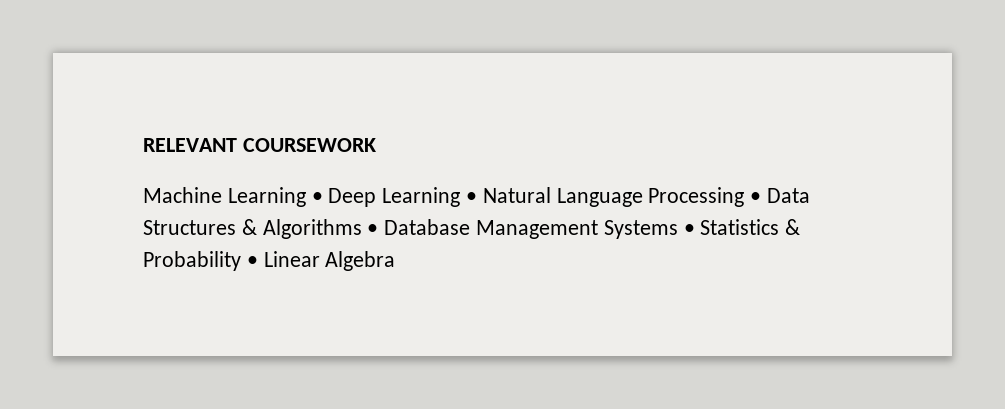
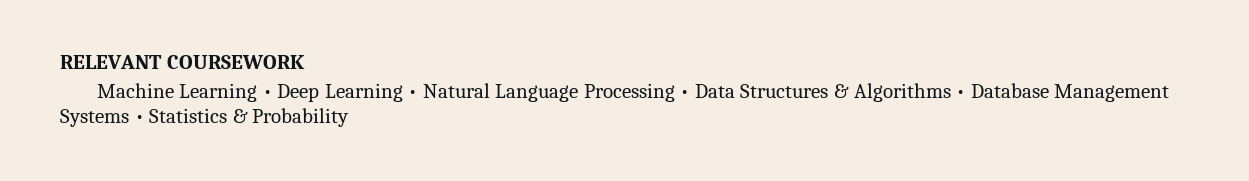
[246,251,396,271] • Linear Algebra -> (350, 117) none

